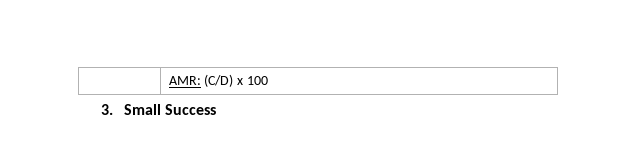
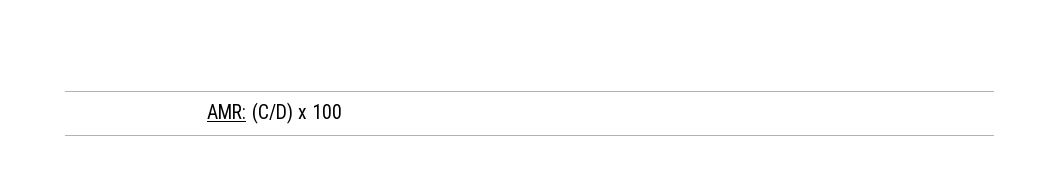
[101,104,217,115] // 3. Small Success -> (343, 111) none

